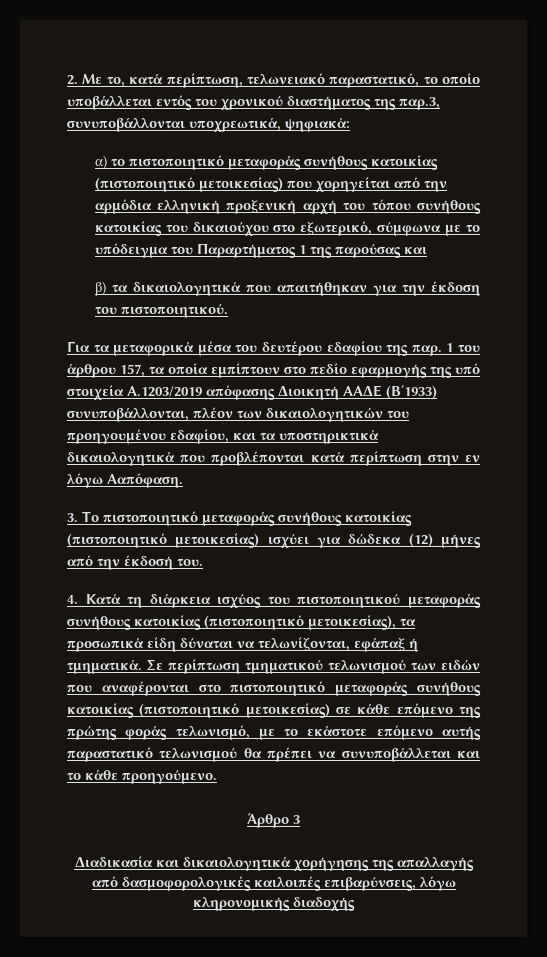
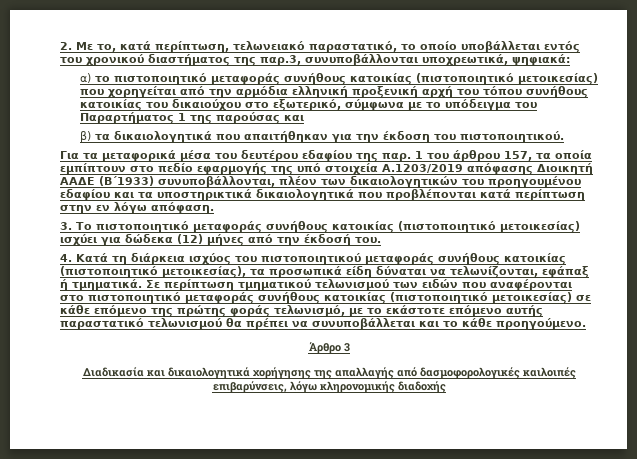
[170,429,229,444] εδαφίου, -> [60,189,110,200] εδαφίου
[107,473,183,488] Ααπόφαση. -> [151,202,214,213] απόφαση.

